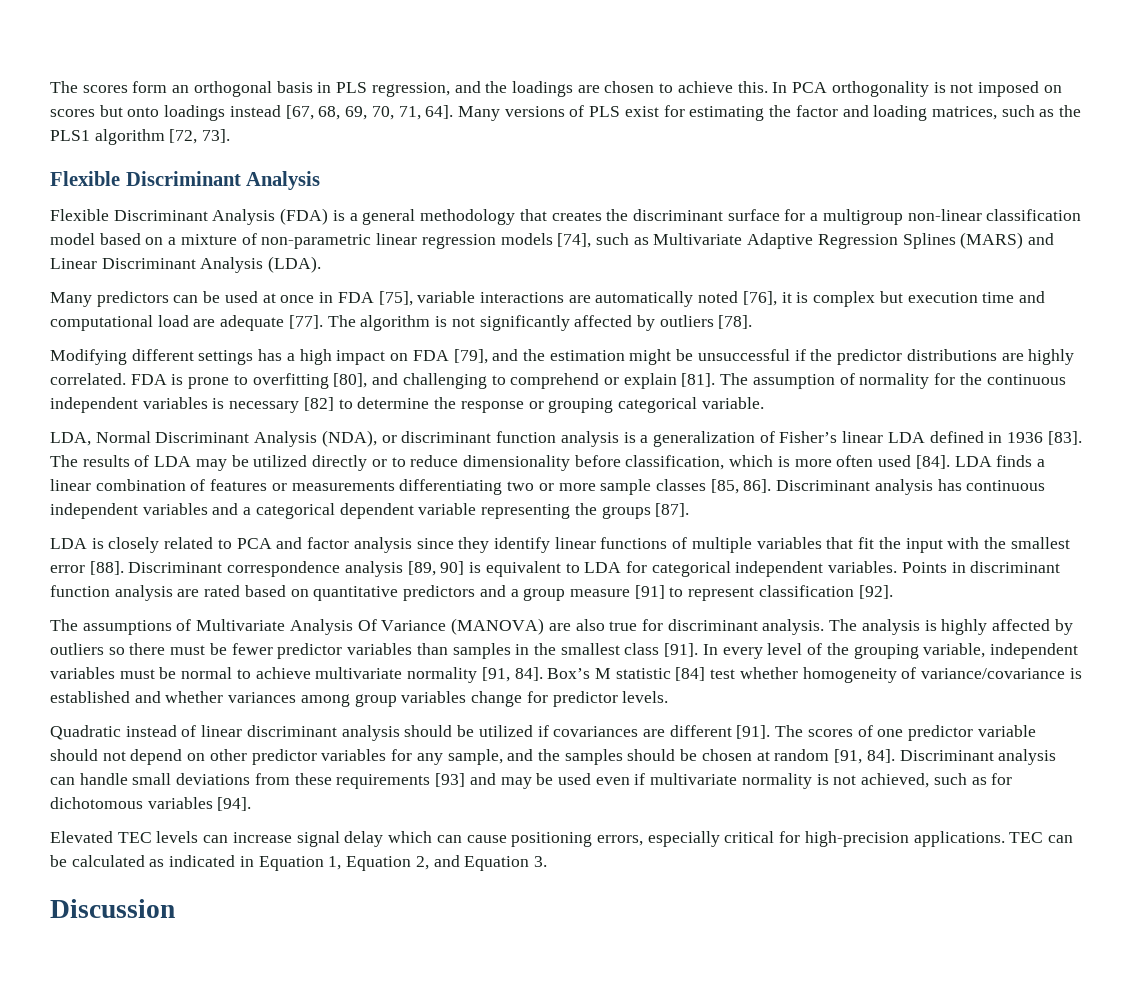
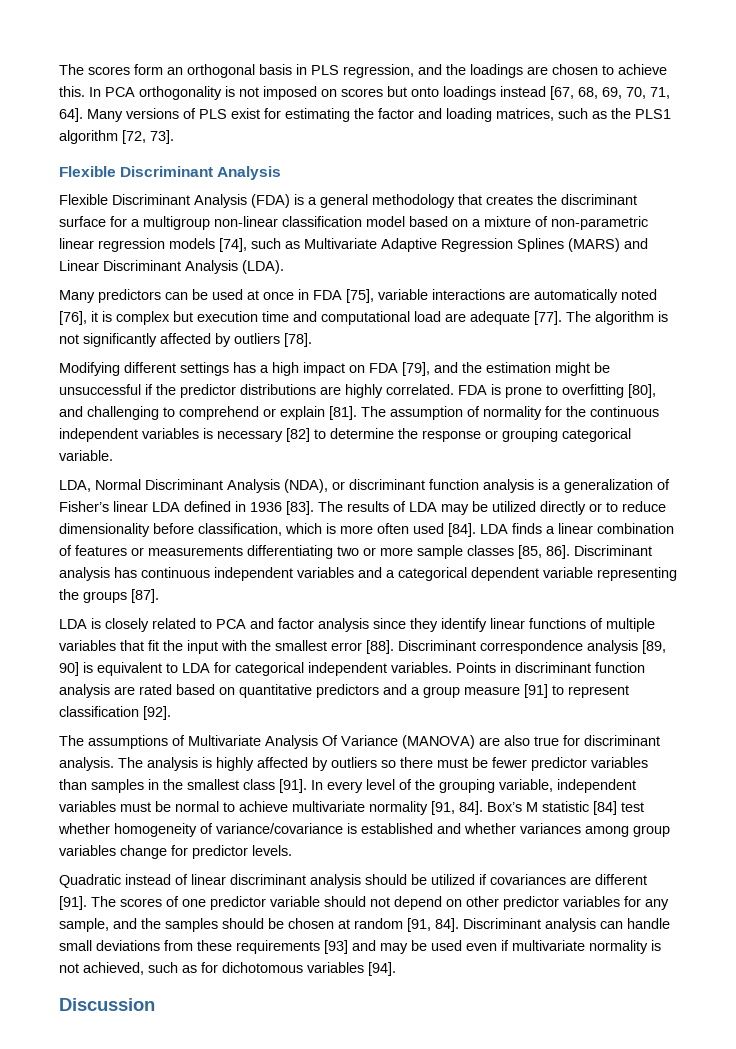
[50,831,1074,847] [50,855,547,871] // Elevated TEC levels can increase signal delay which can cause positioning errors, especially critical for high-precision applications. TEC can be calculated as indicated in Equation 1, Equation 2, and Equation 3. -> (396, 969) none

